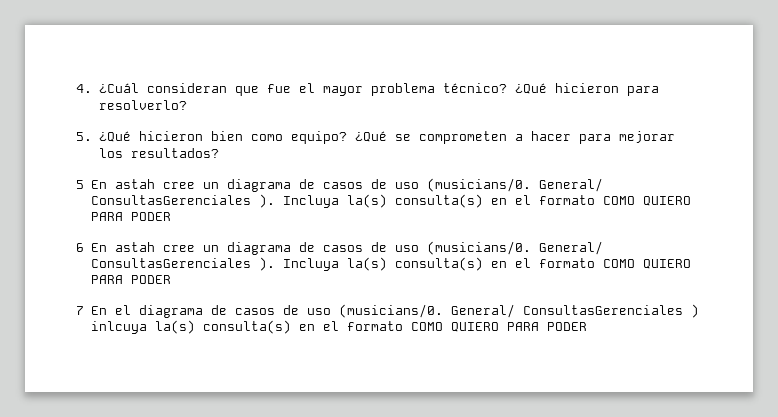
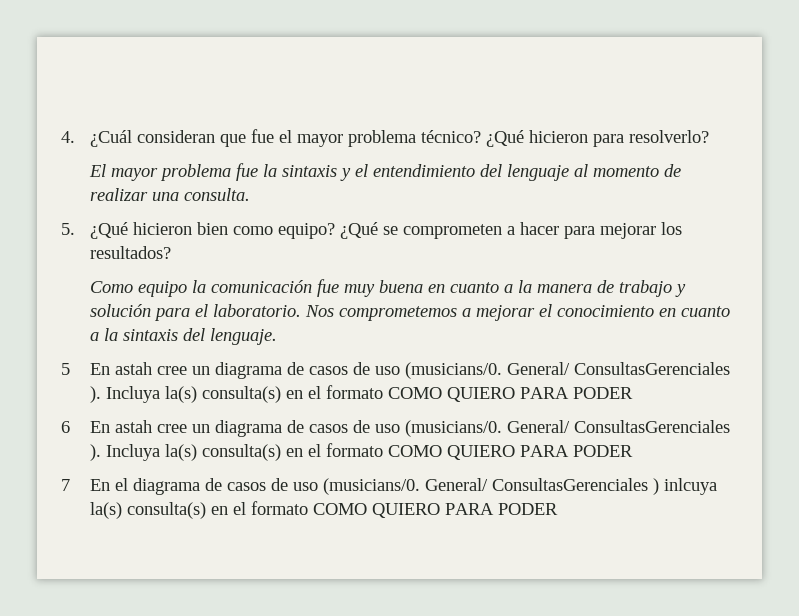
(187, 105) none -> [88,163,681,181] [89,188,250,201] // El mayor problema fue la sintaxis y el entendimiento del lenguaje al momento de realizar una consulta.
(219, 153) none -> [89,279,686,297] [89,304,730,321] [89,328,277,345] // Como equipo la comunicación fue muy buena en cuanto a la manera de trabajo y solución para el laboratorio. Nos comprometemos a mejorar el conocimiento en cuanto a la sintaxis del lenguaje.

